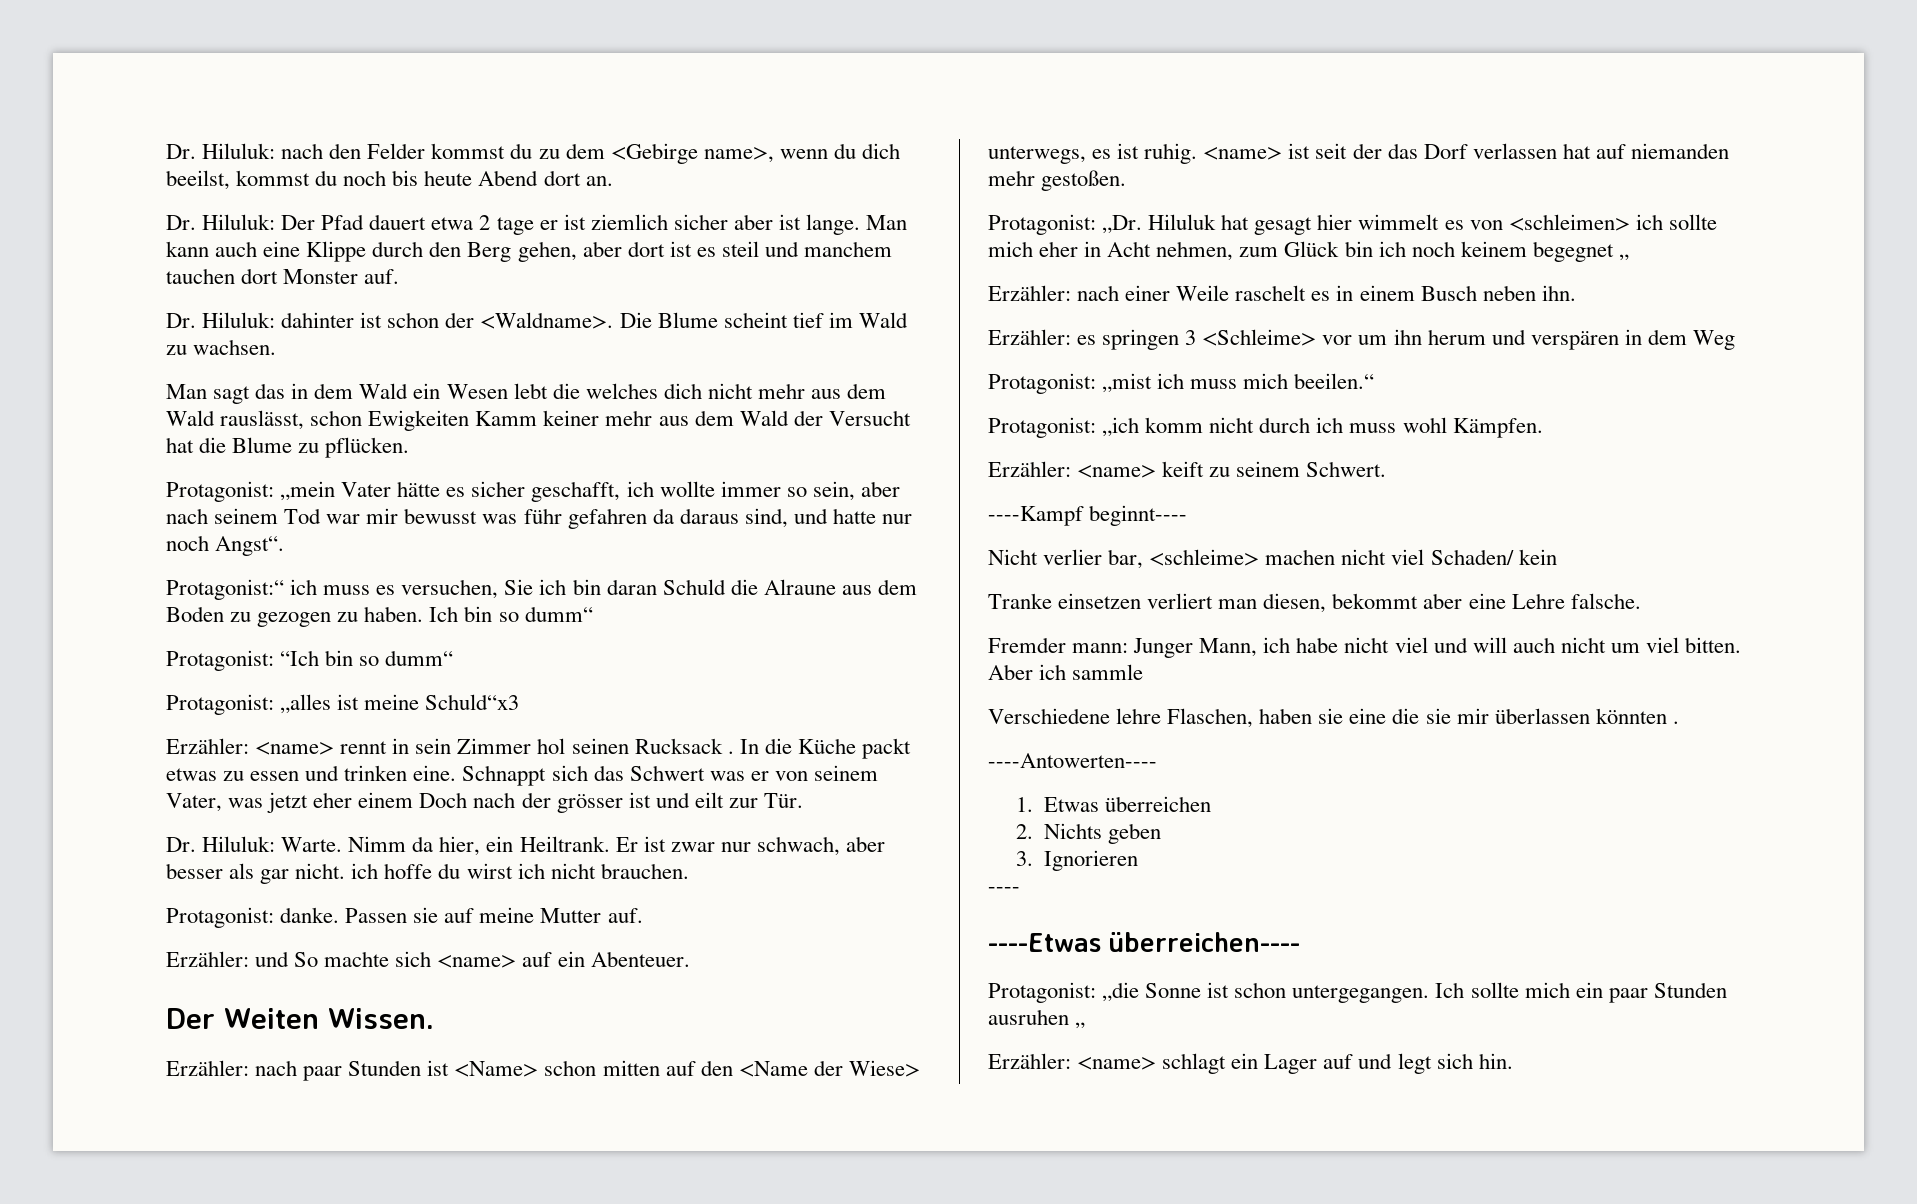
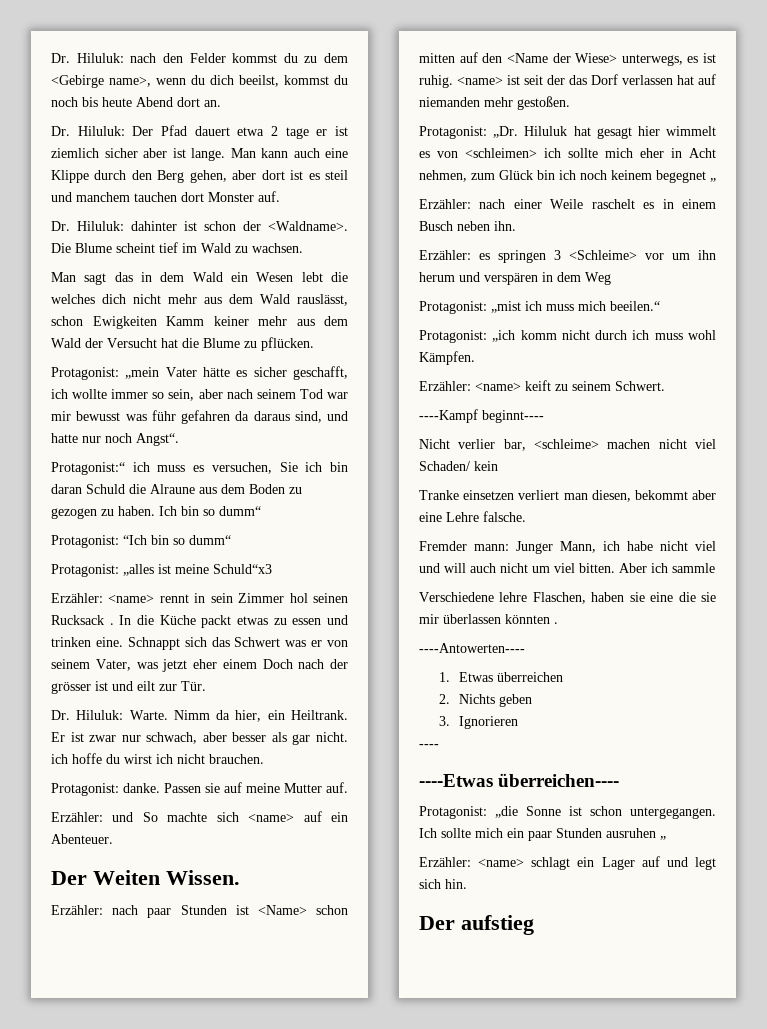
(1513, 1061) none -> [419,915,534,935] // Der aufstieg

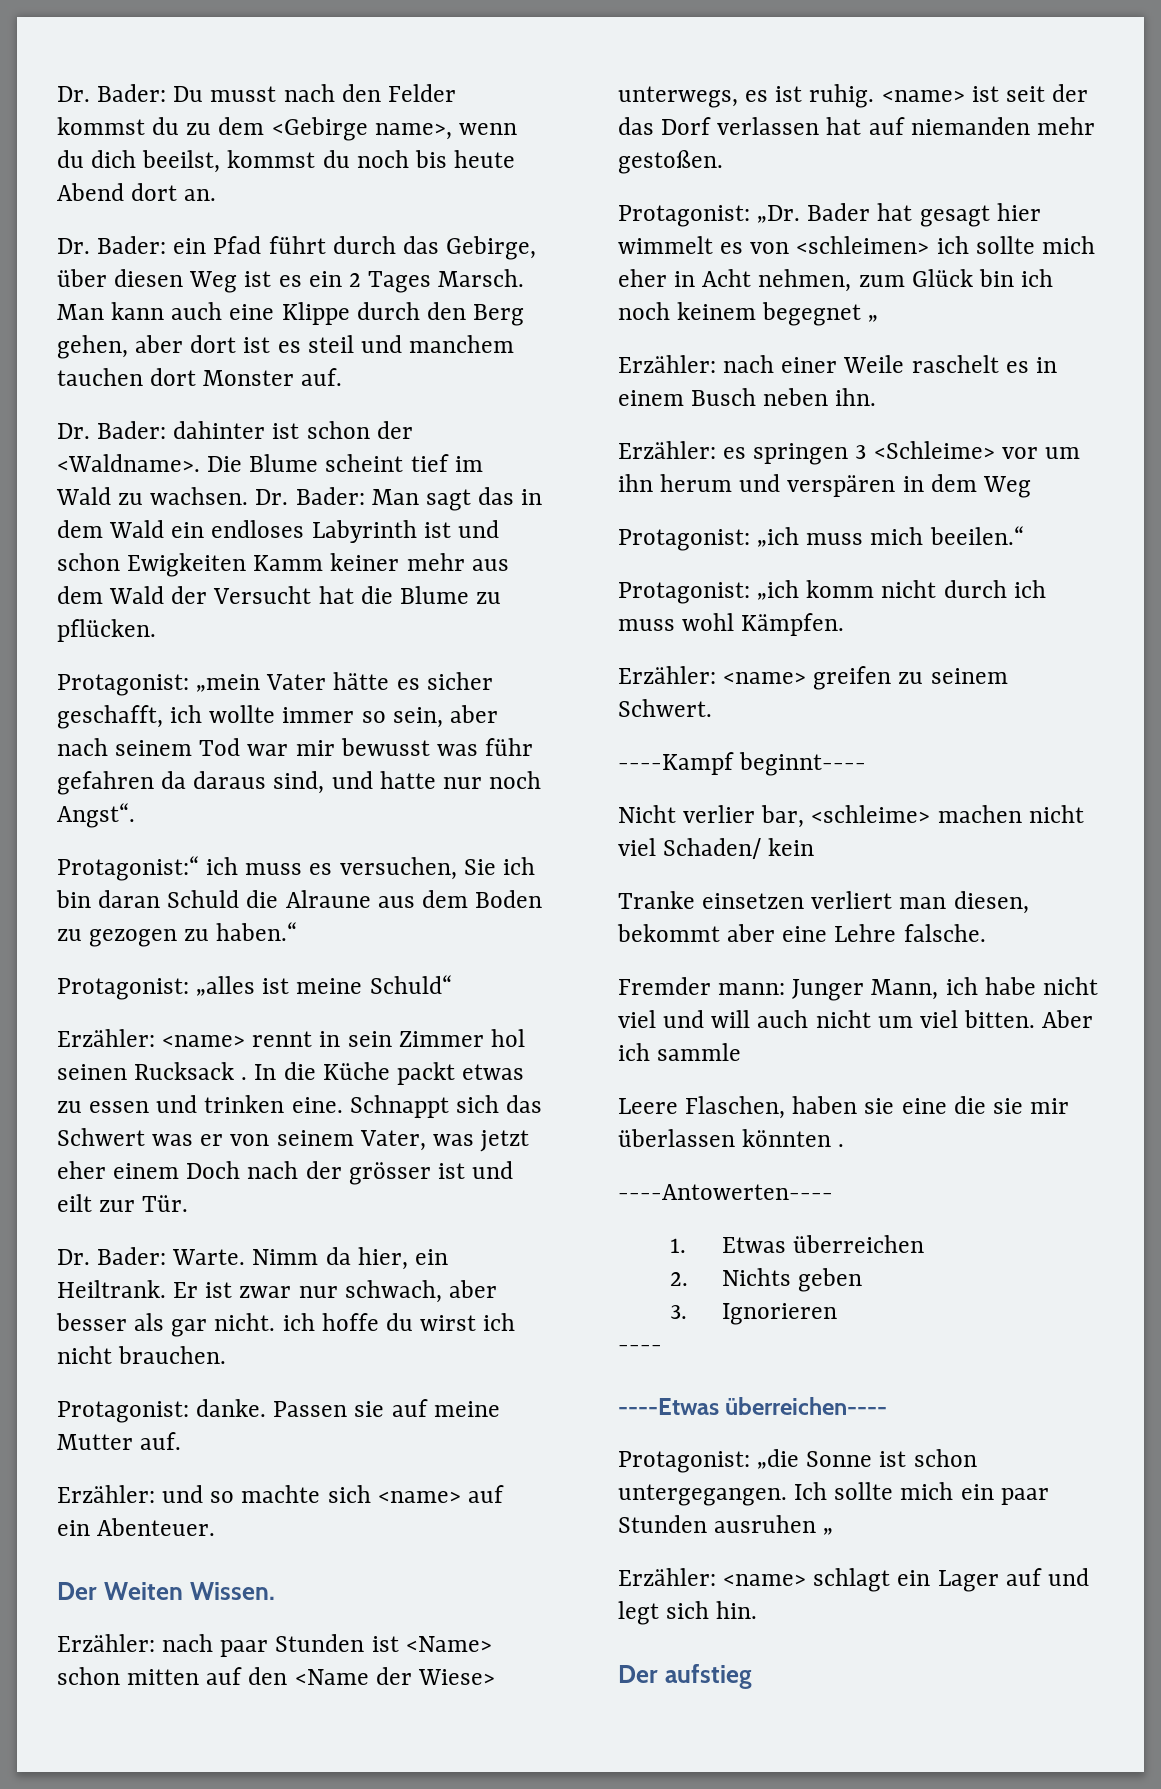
[51,53,124,63] Dr. Hiluluk: -> [57,84,277,102] Dr. Bader: Du musst
[77,125,348,139] [51,148,225,161] Hiluluk: Der Pfad dauert etwa 2 tage er ist ziemlich sicher aber ist lange. -> [97,236,537,260] [57,269,525,293] Bader: ein Pfad führt durch das Gebirge, über diesen Weg ist es ein 2 Tages Marsch.
[77,221,124,231] Hiluluk: -> [97,421,167,439] Bader:
(303, 248) // -> [255,487,365,505] Dr. Bader:
[256,272,348,282] [51,294,348,306] Wesen lebt die welches dich nicht mehr aus dem Wald rauslässt, -> [211,520,499,543] endloses Labyrinth ist und
[118,506,261,516] [51,535,231,548] haben. Ich bin so dumm“ // Protagonist: “Ich bin so dumm“ -> [216,922,298,941] haben.“
[213,564,272,574] Schuld“x3 -> [369,975,452,994] Schuld“
[76,710,124,720] Hiluluk: -> [97,1247,167,1265] Bader:
[142,812,158,822] So -> [210,1491,235,1503] so
[524,126,568,136] Hiluluk -> [807,203,871,221] Bader
[491,301,542,313] „mist ich -> [757,527,800,547] „ich
[525,380,551,391] keift -> [813,666,892,690] greifen
[419,592,528,602] Verschiedene lehre -> [618,1098,678,1114] Leere

